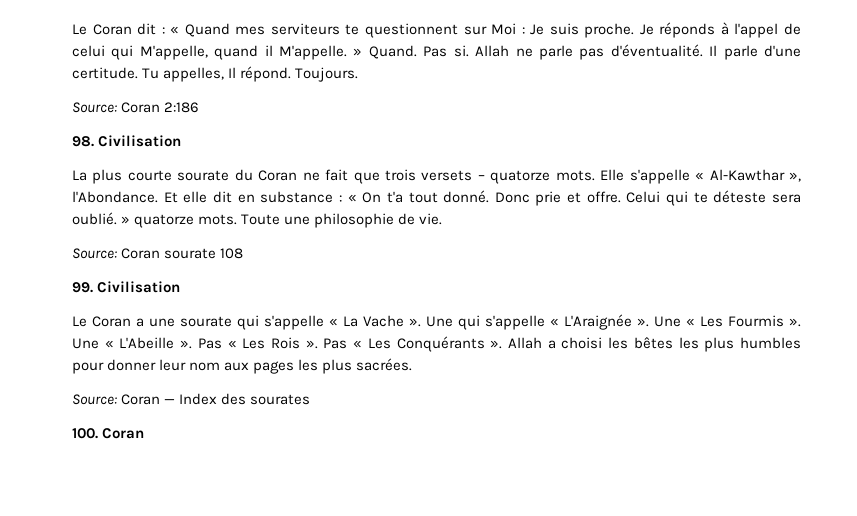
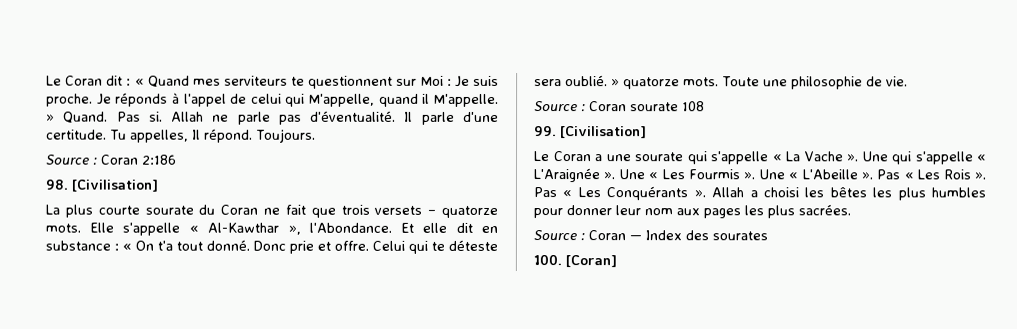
[72,102,117,113] Source: -> [45,154,98,166] Source :
[98,135,182,147] Civilisation -> [71,179,158,192] [Civilisation]
[72,248,117,259] Source: -> [534,101,586,113] Source :
[97,281,181,293] Civilisation -> [560,126,647,139] [Civilisation]
[72,394,117,405] Source: -> [533,230,585,242] Source :
[102,428,145,439] Coran -> [565,255,617,268] [Coran]

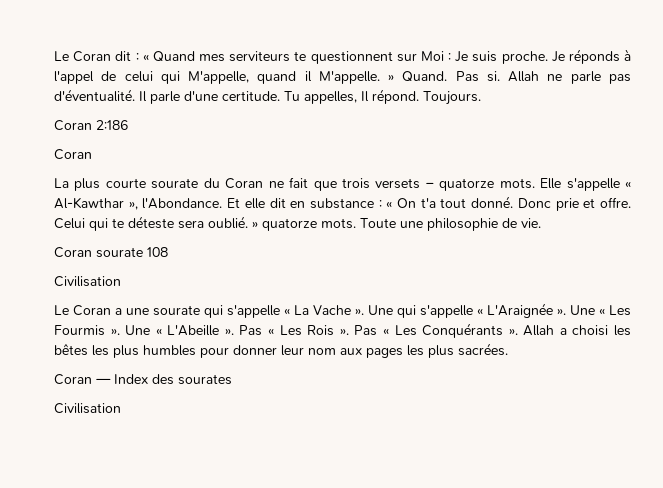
[45,154,98,166] Source : -> (481, 98) none
[45,179,158,192] 98. [Civilisation] -> [54,149,92,160] Coran
[534,101,586,113] Source : -> (541, 223) none
[534,126,647,139] 99. [Civilisation] -> [54,276,121,287] Civilisation
[533,230,585,242] Source : -> (508, 349) none
[533,254,617,268] 100. [Coran] -> [54,403,121,414] Civilisation

